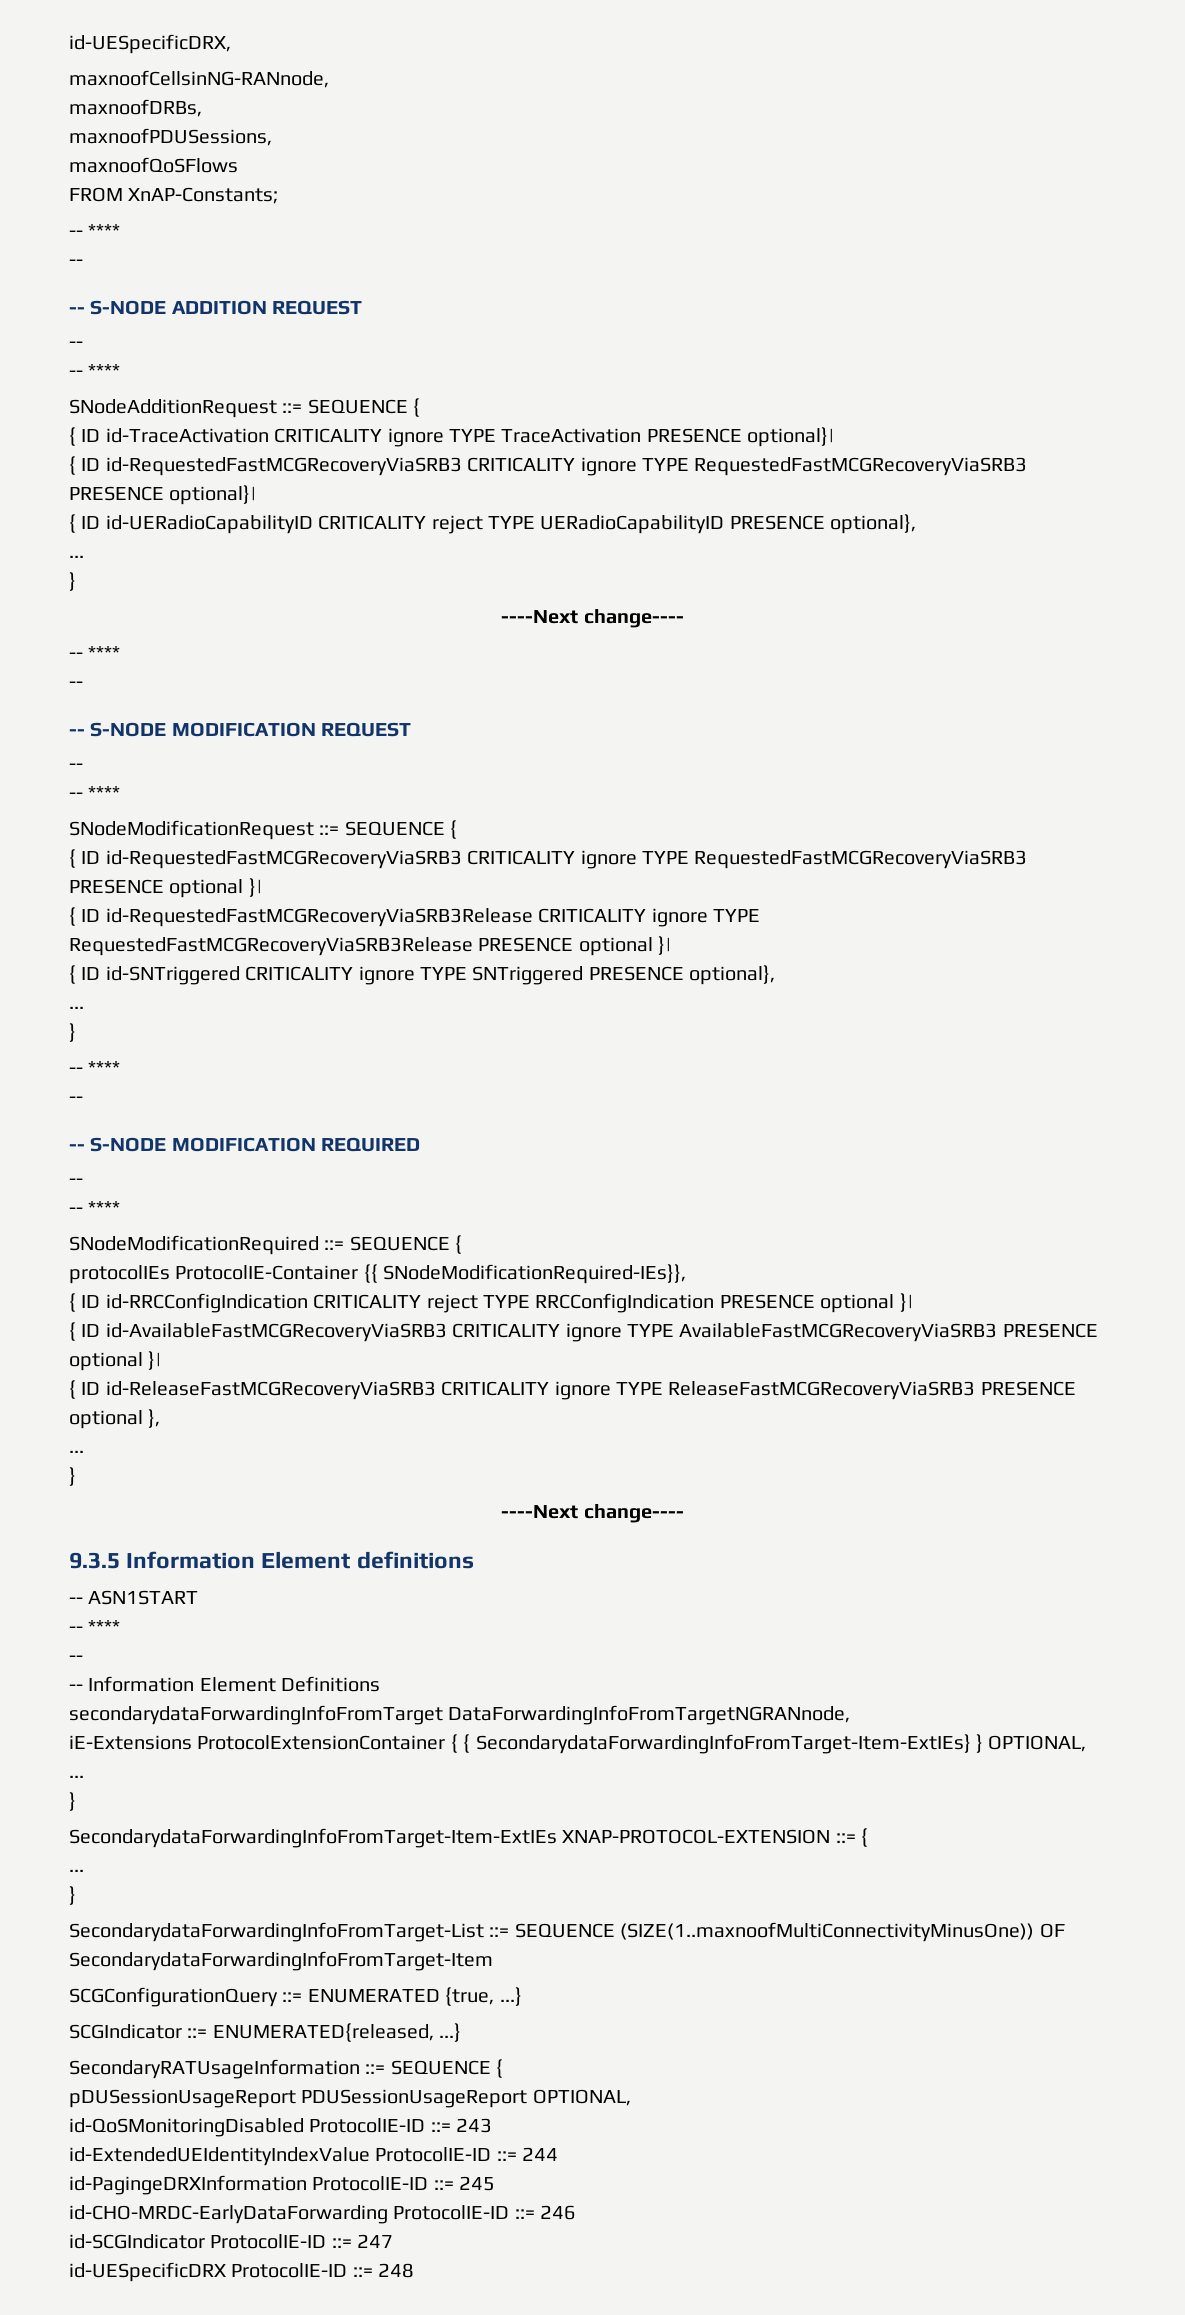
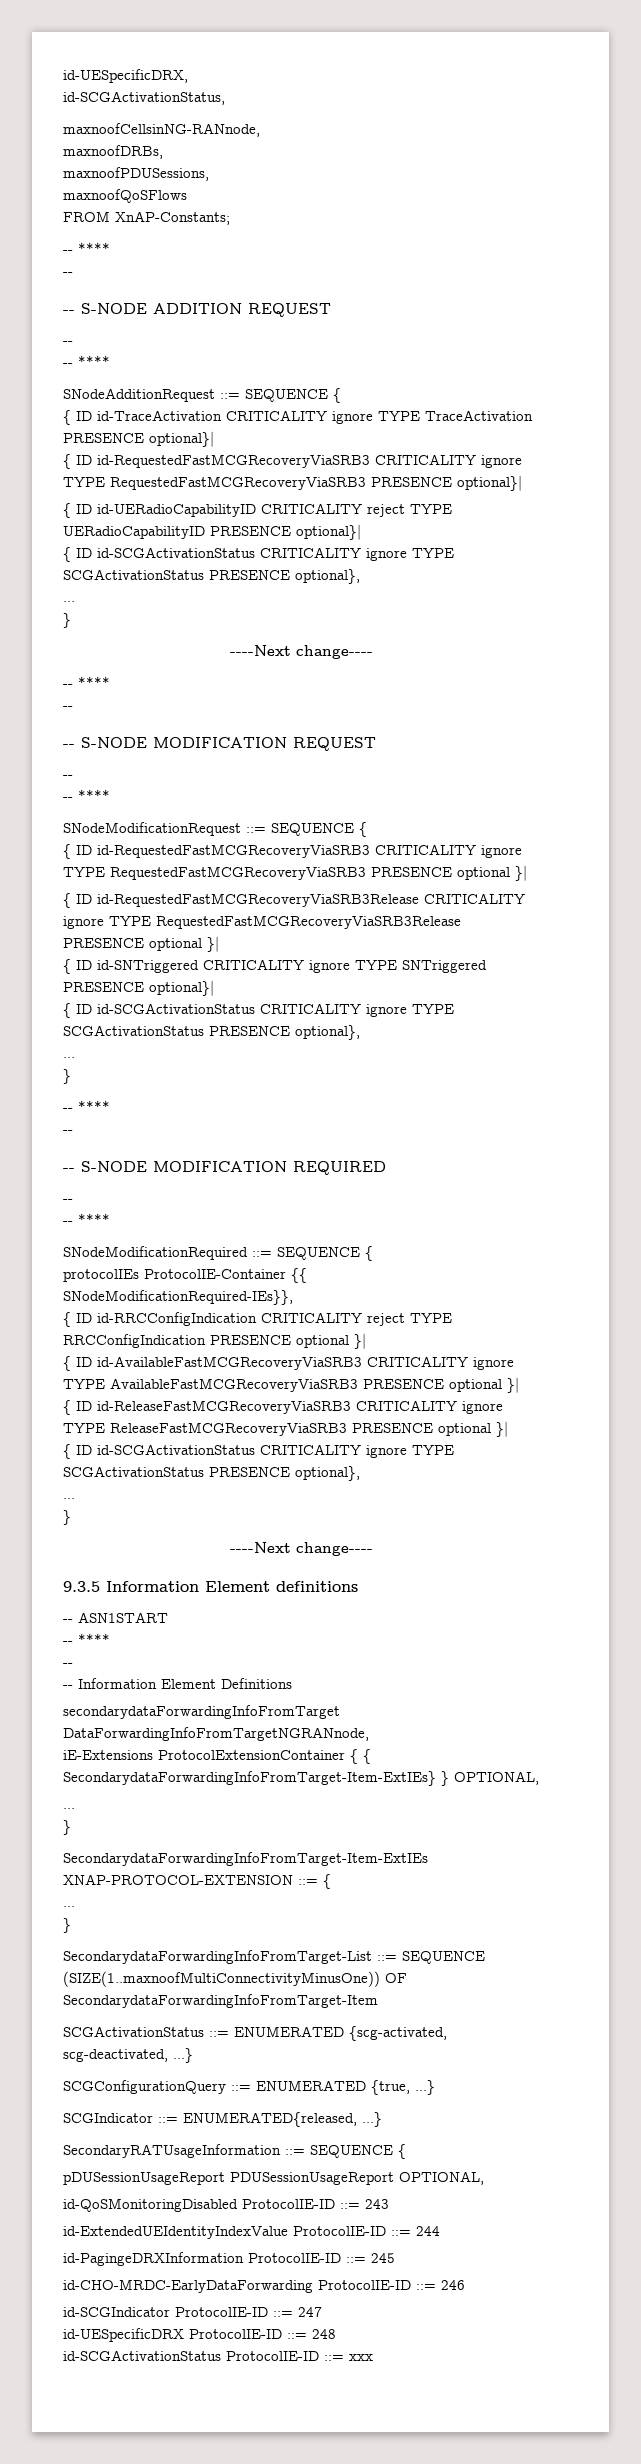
(231, 44) none -> [63,91,225,105] // id-SCGActivationStatus,
(825, 522) none -> [296,524,361,540] [63,547,454,562] [63,569,290,580] optional}| // { ID id-SCGActivationStatus CRITICALITY ignore TYPE SCGActivationStatus PRESENCE
(684, 973) none -> [149,980,214,996] [63,1003,454,1018] [63,1025,290,1036] optional}| // { ID id-SCGActivationStatus CRITICALITY ignore TYPE SCGActivationStatus PRESENCE
[148,1409,161,1428] }, -> [496,1421,508,1437] [63,1444,454,1459] [63,1466,360,1481] }| // { ID id-SCGActivationStatus CRITICALITY ignore TYPE SCGActivationStatus PRESENCE optional},
(493, 1961) none -> [63,2026,447,2041] [63,2048,193,2063] // SCGActivationStatus ::= ENUMERATED {scg-activated, scg-deactivated, ...}
(415, 2270) none -> [63,2350,373,2361] // id-SCGActivationStatus ProtocolIE-ID ::= xxx

